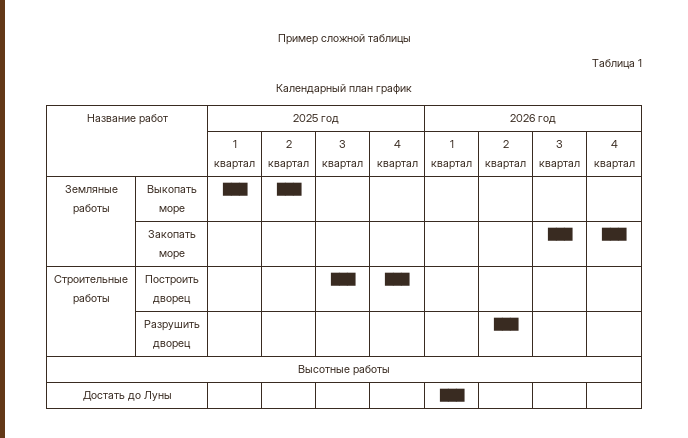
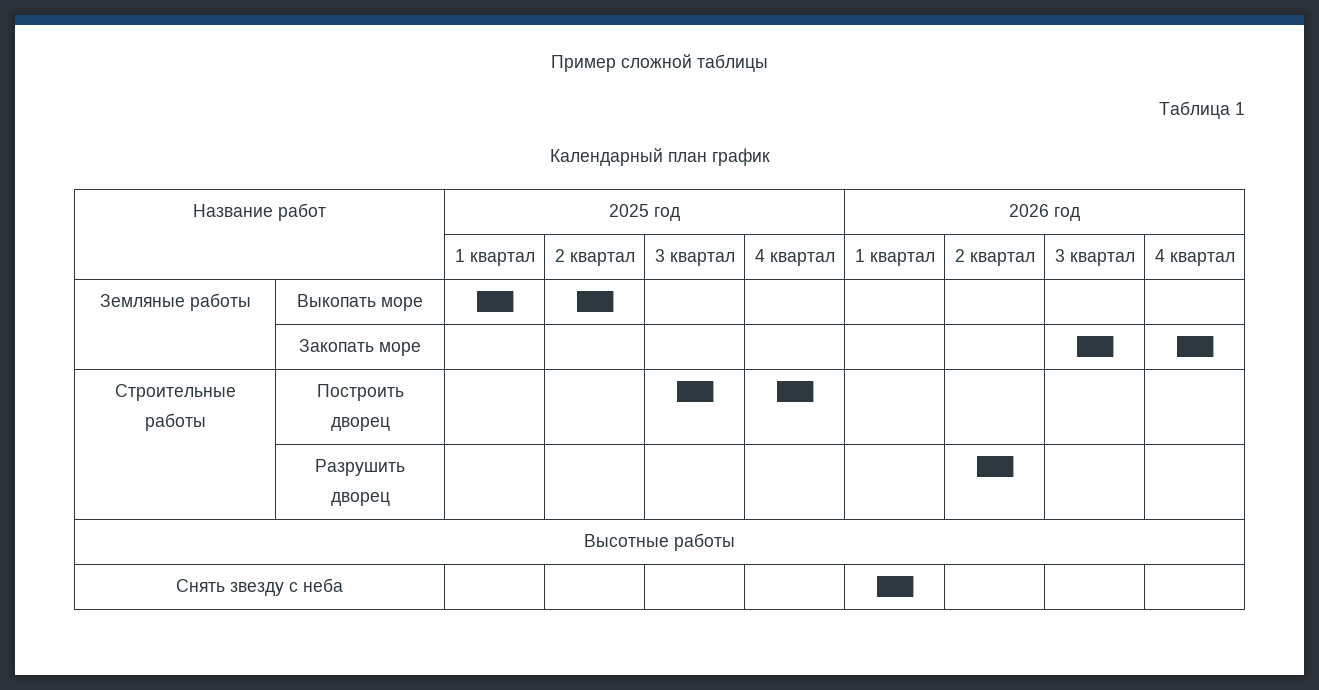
[82,391,172,401] Достать до Луны -> [176,578,343,596] Снять звезду с неба

